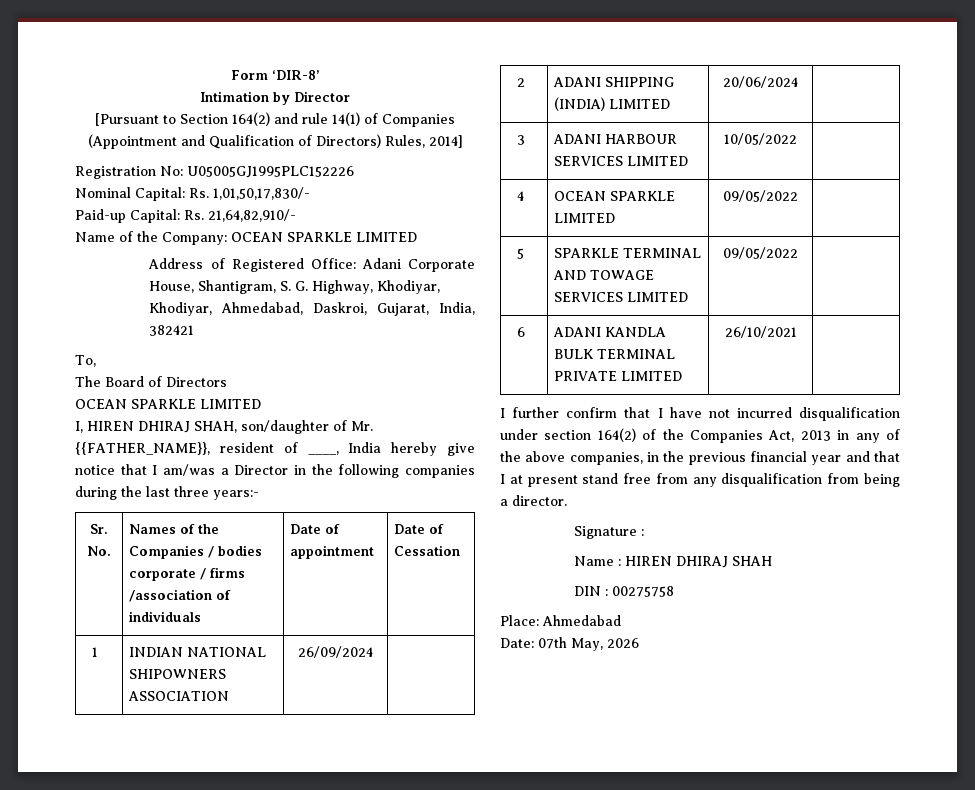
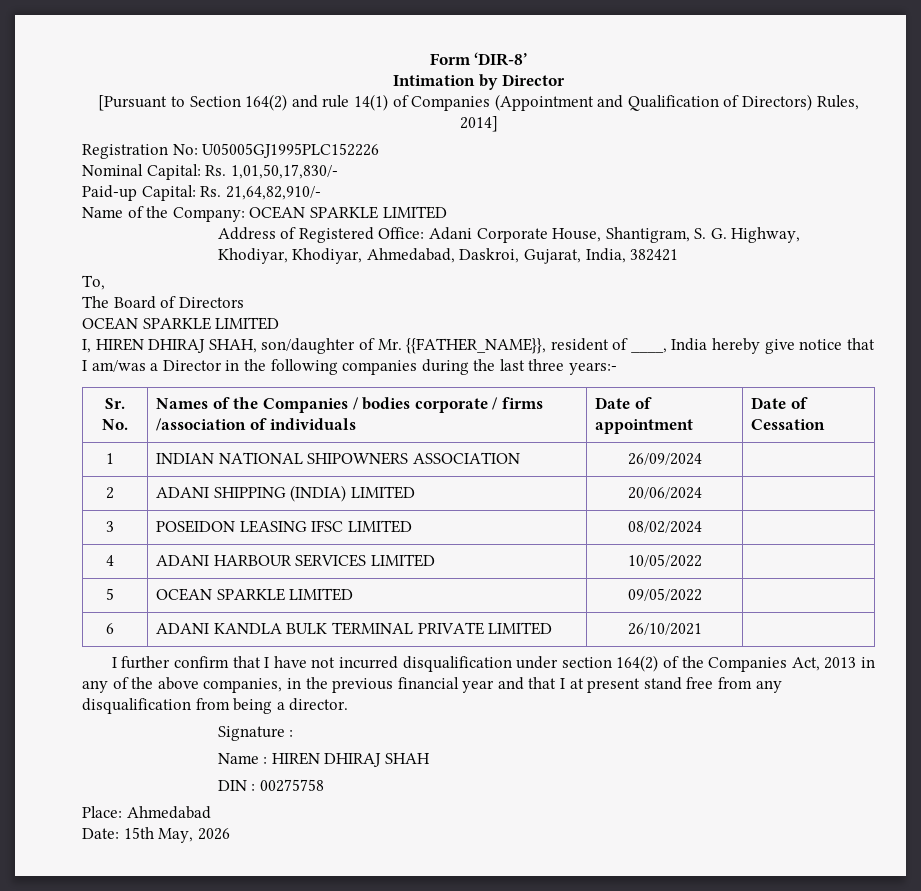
(526, 140) none -> [156,520,413,533] [627,521,702,533] [105,555,114,566] | POSEIDON LEASING IFSC LIMITED | 08/02/2024 | // 4
[517,191,525,201] 4 -> [105,588,114,600] 5
[517,248,525,259] [554,248,702,258] [553,270,655,280] [554,292,689,302] [723,247,798,259] // 5 | SPARKLE TERMINAL AND TOWAGE SERVICES LIMITED | 09/05/2022 | -> (702, 594) none
[538,637,567,649] 07th -> [123,827,154,839] 15th

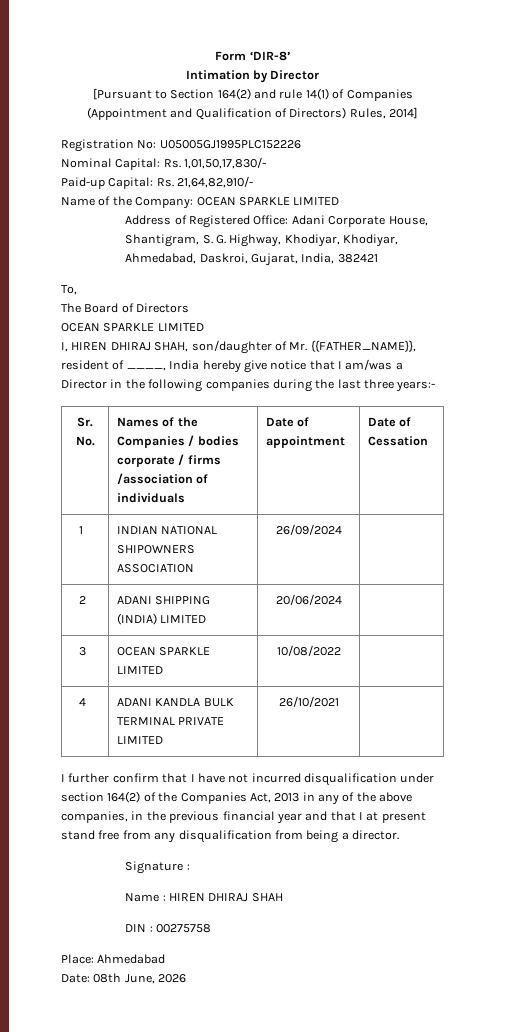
[156,520,413,533] [627,521,702,533] [105,555,114,566] [156,554,436,567] [627,554,702,567] [105,588,114,600] | POSEIDON LEASING IFSC LIMITED | 08/02/2024 | // 4 | ADANI HARBOUR SERVICES LIMITED | 10/05/2022 | // 5 -> (87, 651) none
[627,588,702,601] [105,623,114,634] 09/05/2022 | // 6 -> [276,645,341,656] [79,698,87,706] 10/08/2022 | // 4
[123,827,194,843] 15th May, -> [93,973,155,984] 08th June,

